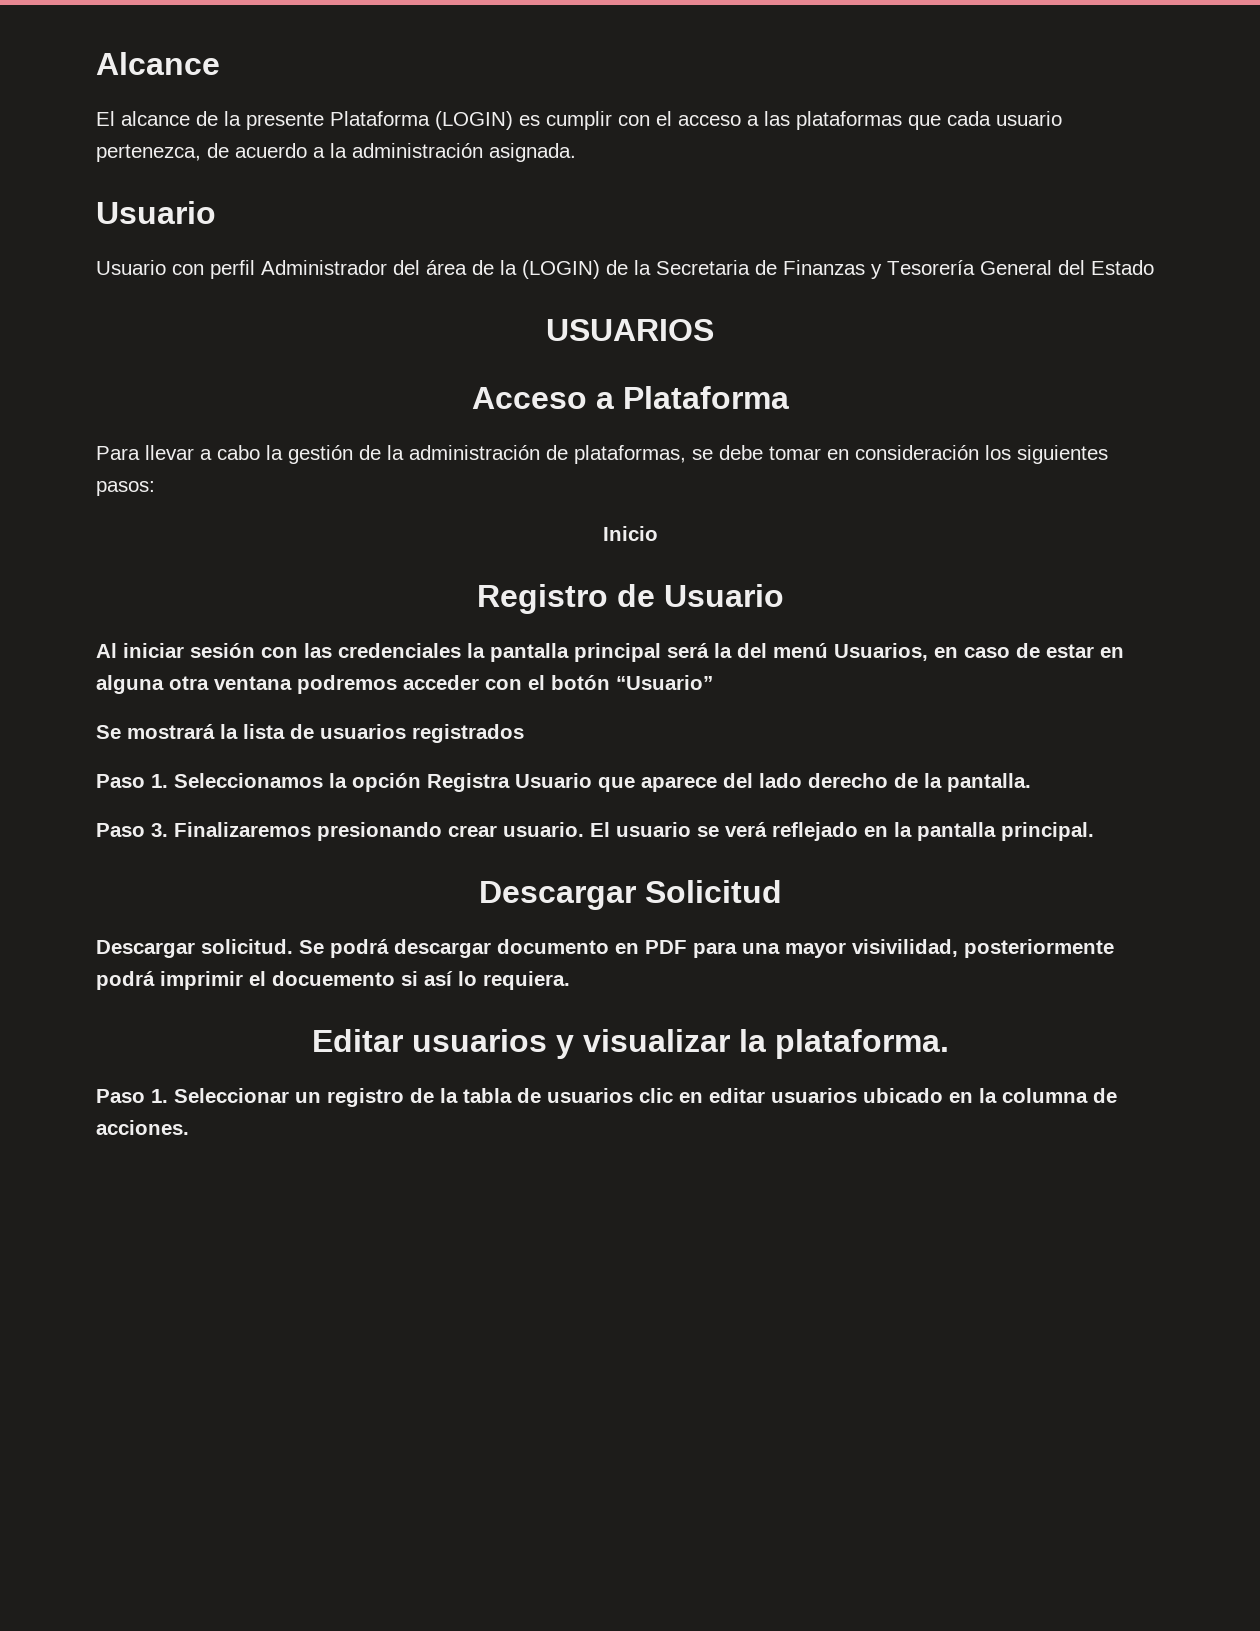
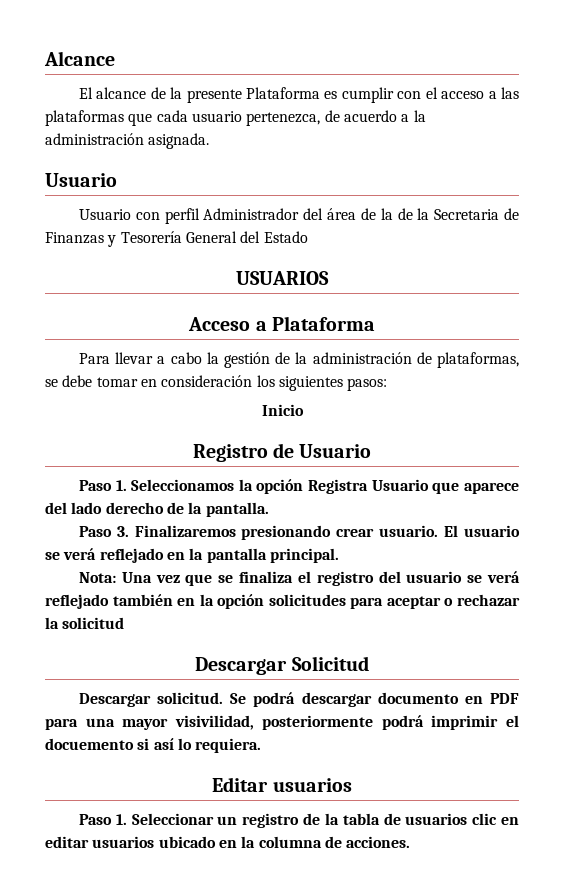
[435,111,513,130] (LOGIN) -> (320, 93) none
[522,260,600,279] (LOGIN) -> (393, 214) none
[96,643,1124,662] [96,675,713,694] [96,724,524,743] // Al iniciar sesión con las credenciales la pantalla principal será la del menú Usuarios, en caso de estar en alguna otra ventana podremos acceder con el botón “Usuario” // Se mostrará la lista de usuarios registrados -> (372, 451) none
(1094, 831) none -> [78,571,521,586] [45,594,520,609] [45,617,125,629] // Nota: Una vez que se finaliza el registro del usuario se verá reflejado también en la opción solicitudes para aceptar o rechazar la solicitud
[555,1029,949,1059] y visualizar la plataforma. -> (352, 785) none

